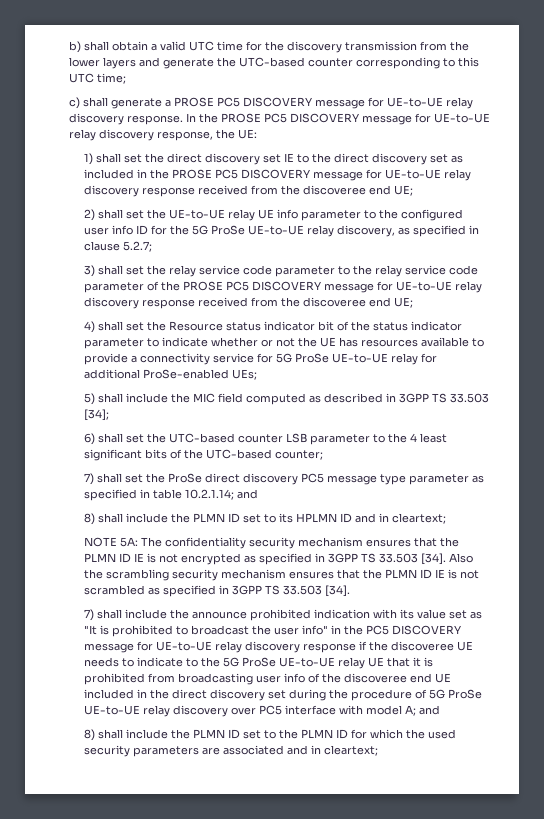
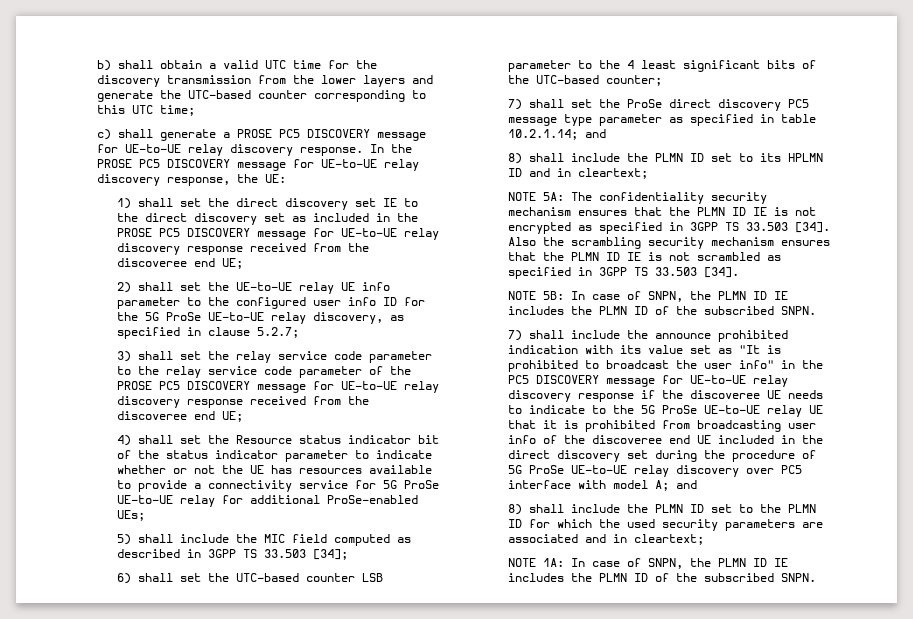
(351, 591) none -> [507,291,788,302] [507,306,816,315] // NOTE 5B: In case of SNPN, the PLMN ID IE includes the PLMN ID of the subscribed SNPN.
(379, 750) none -> [507,558,788,569] [507,573,816,582] // NOTE 1A: In case of SNPN, the PLMN ID IE includes the PLMN ID of the subscribed SNPN.

